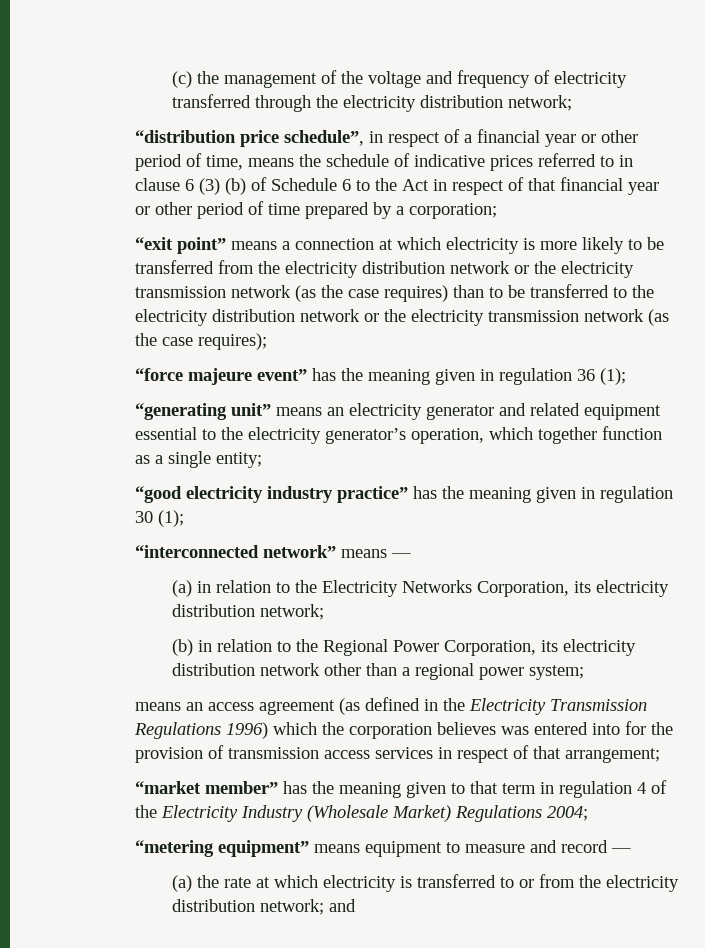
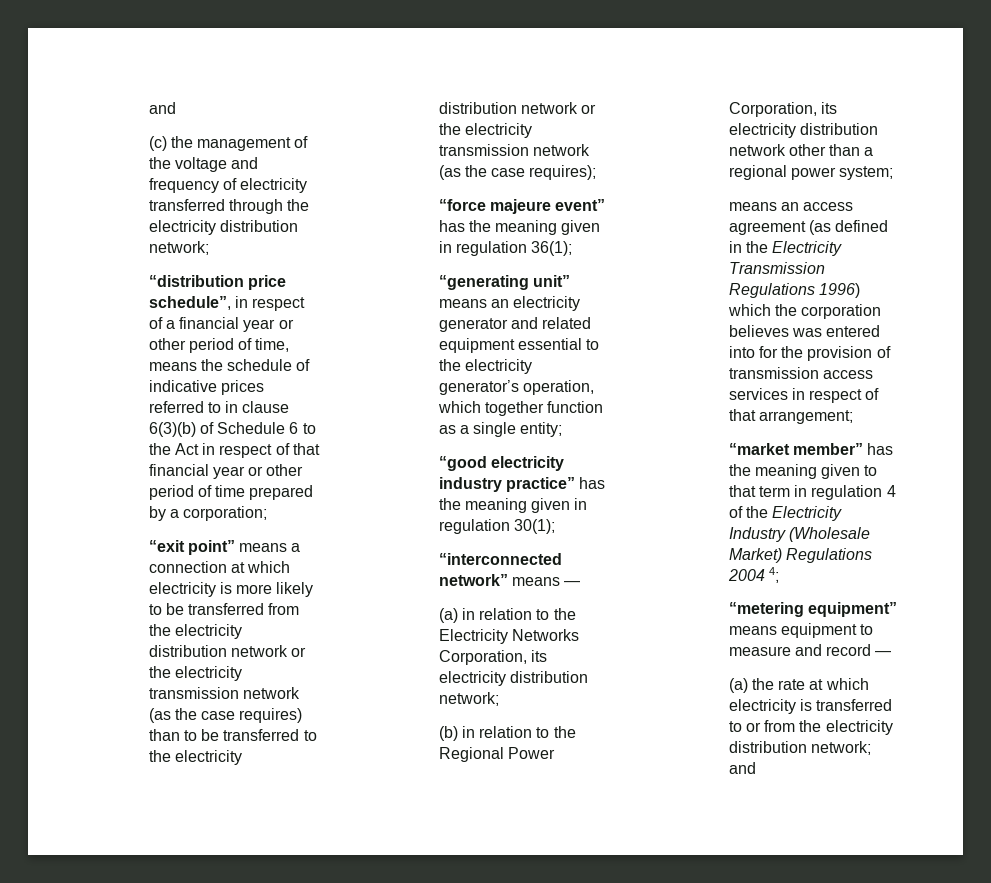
(171, 79) none -> [148,102,176,114] and //
[185,178,247,195] 6 (3) (b) -> [148,422,196,437] 6(3)(b)
[577,368,627,385] 36 (1); -> [531,241,573,256] 36(1);
[135,510,185,527] 30 (1); -> [513,519,555,534] 30(1);
[547,806,589,821] 2004; -> [727,567,779,583] 2004 4;

